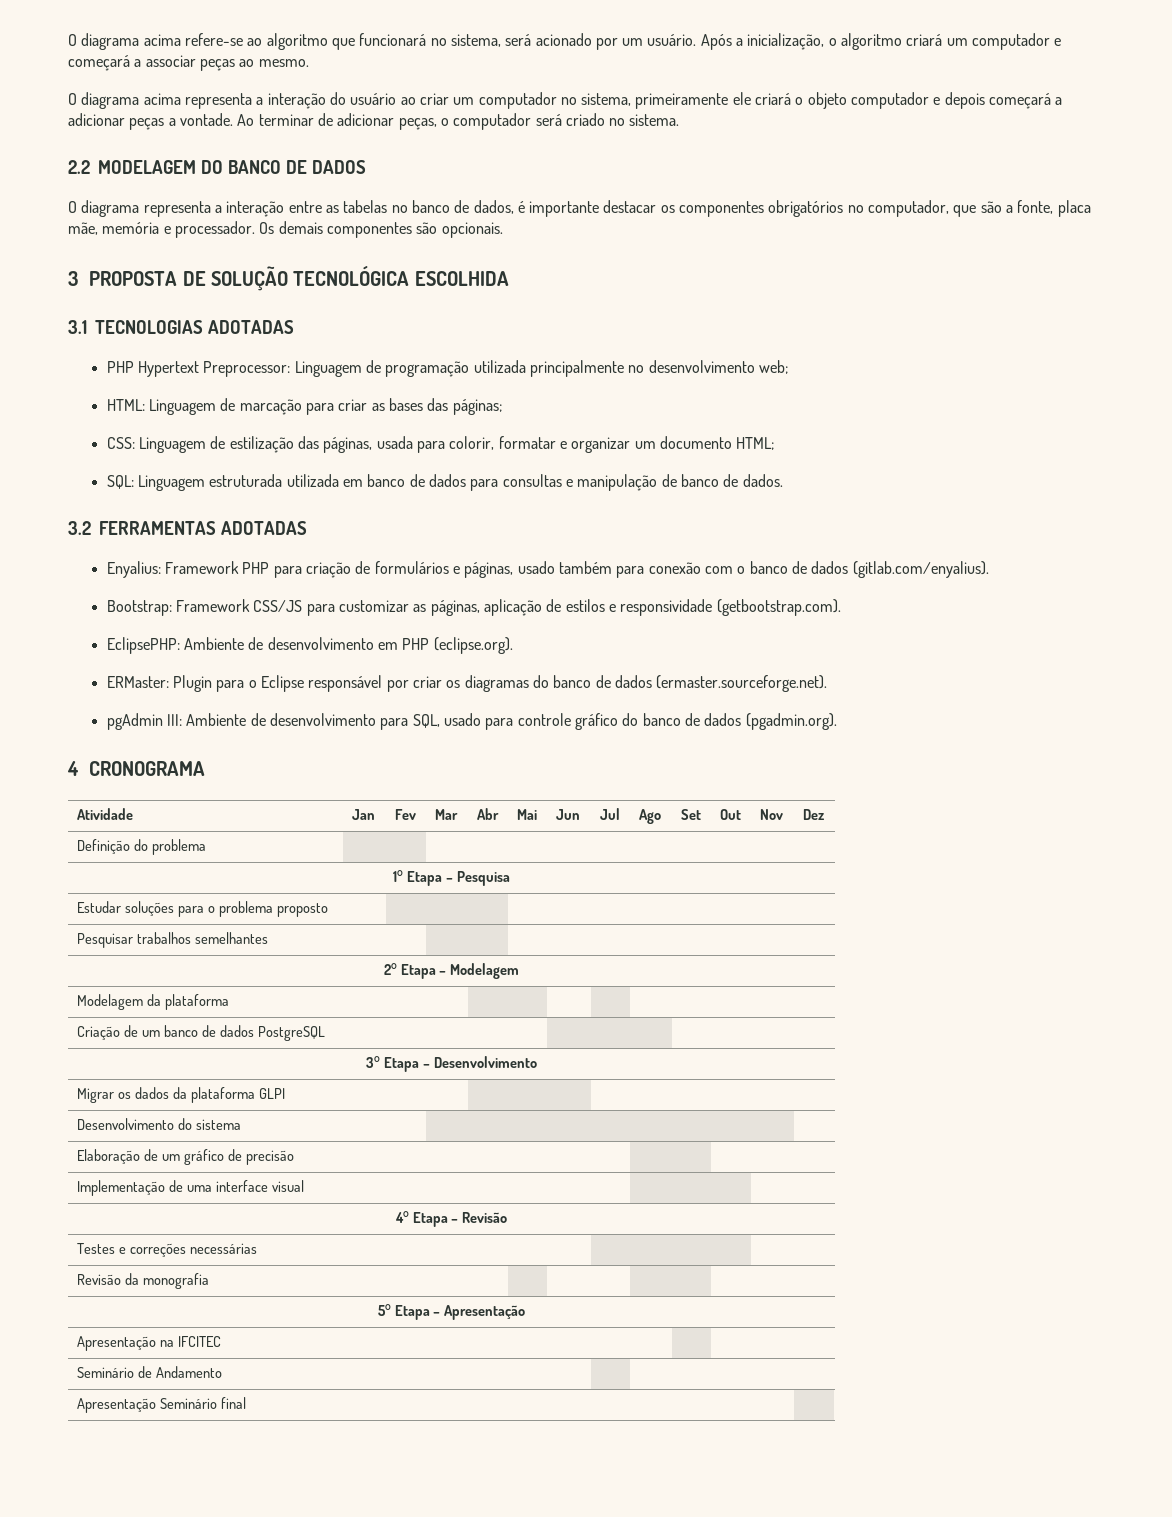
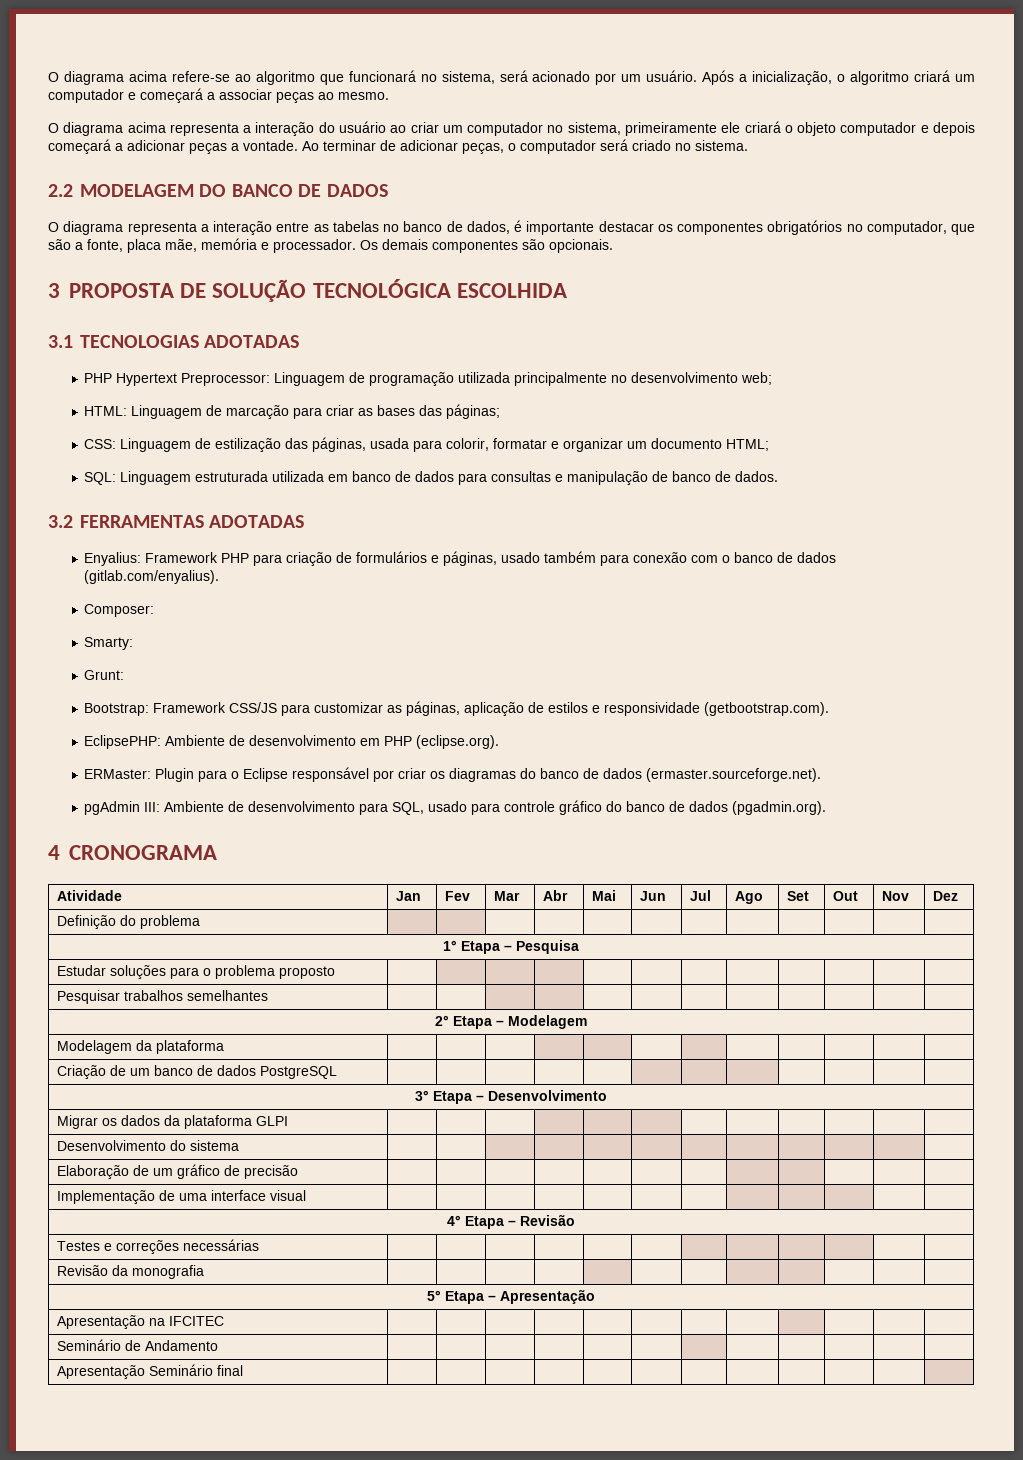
(989, 569) none -> [84,604,155,617] [84,637,134,650] [84,670,125,680] // Composer: // Smarty: // Grunt:

